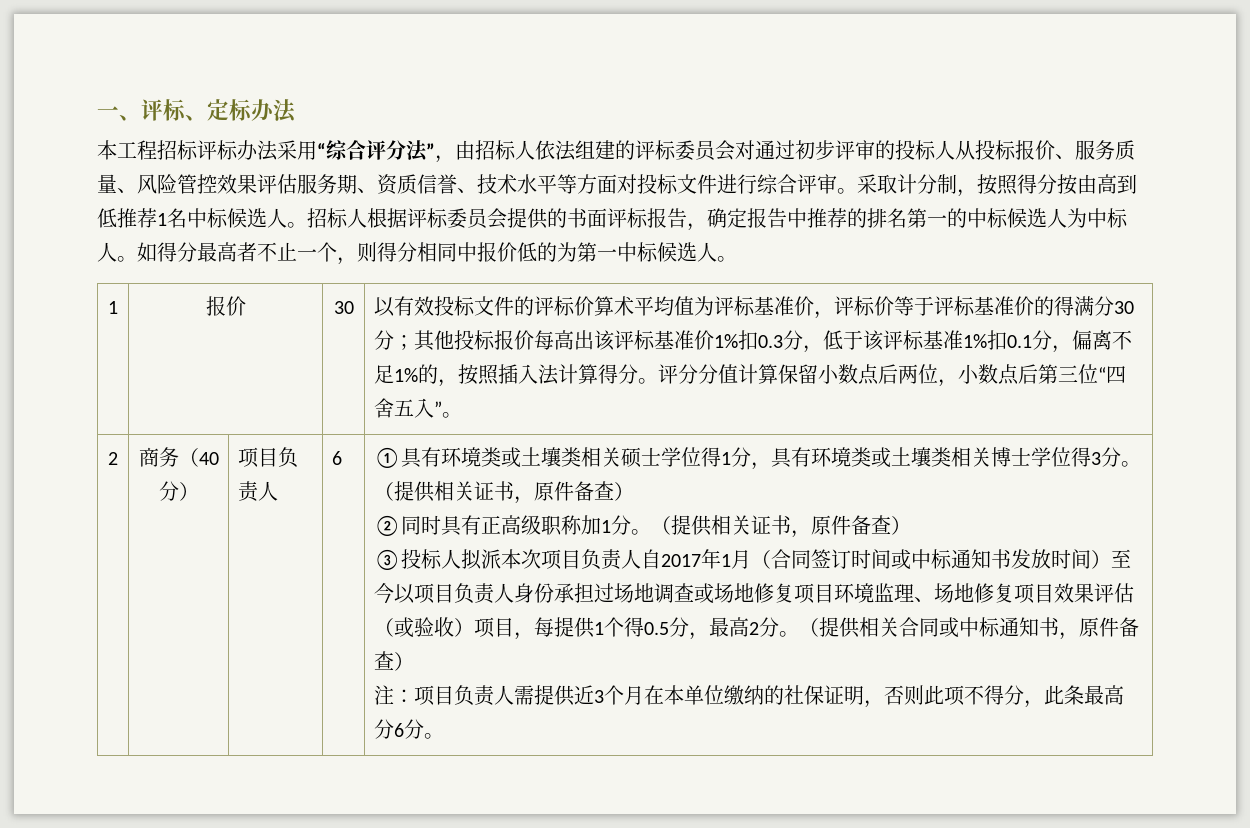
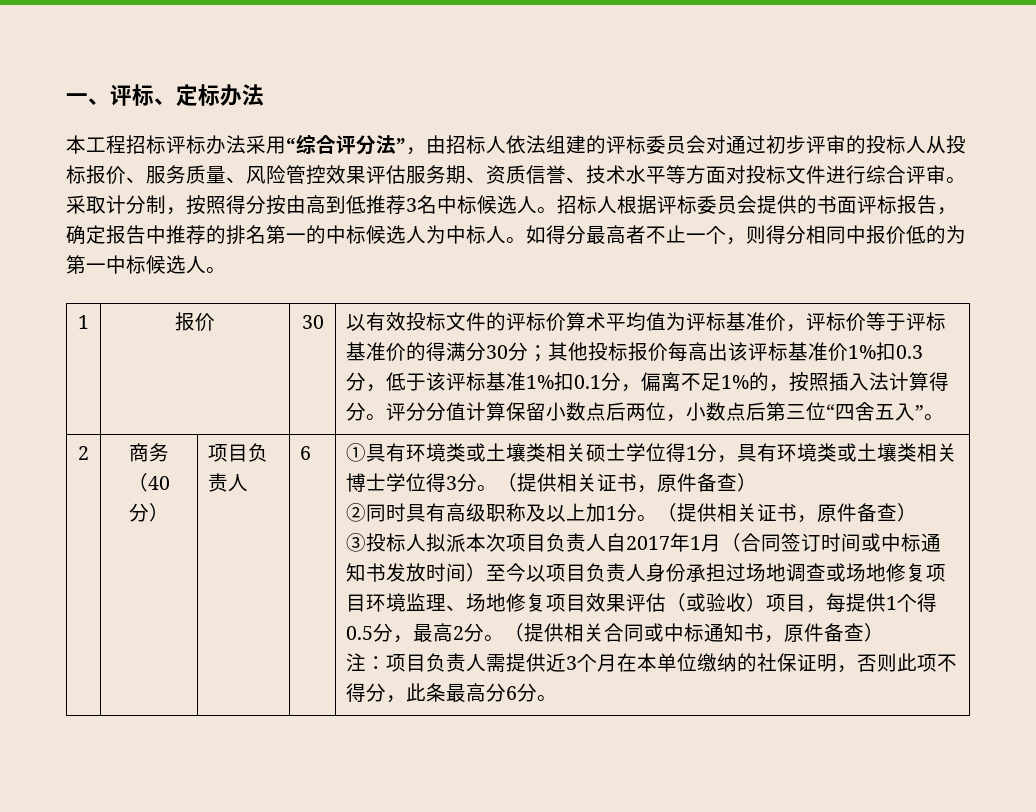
[157,213,167,226] 1 -> [406,198,417,212] 3
[481,516,502,534] 正 -> (447, 512) none
(583, 525) none -> [526,503,587,522] 及以上

